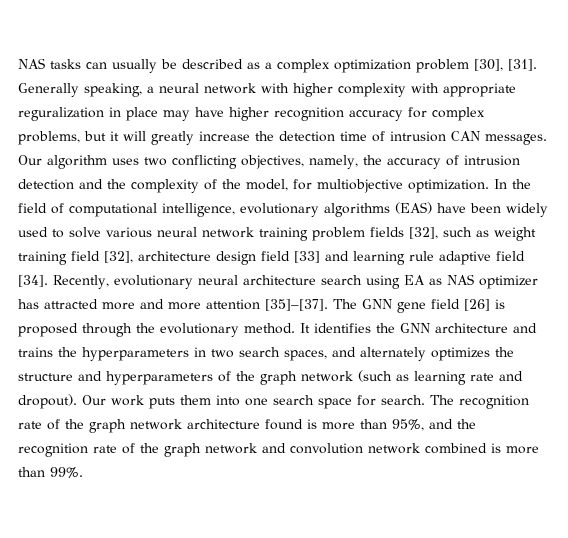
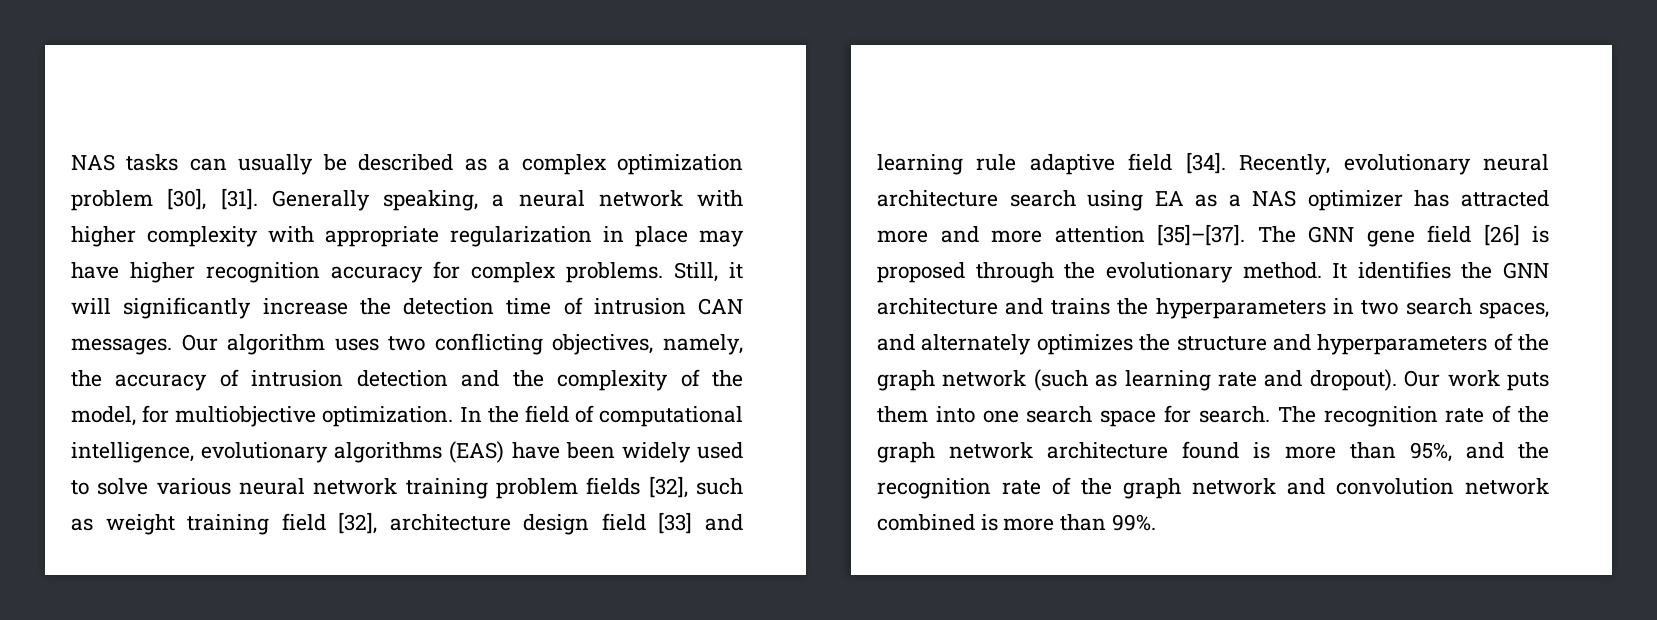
[18,107,104,121] reguralization -> [450,226,592,247] regularization
[18,131,106,145] problems, but -> [566,262,718,283] problems. Still,
[151,131,194,145] greatly -> [123,297,252,319] significantly
(442, 281) none -> [1228,194,1241,207] a

